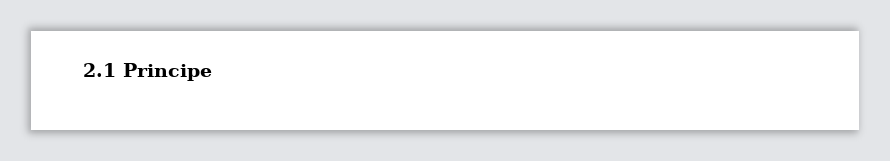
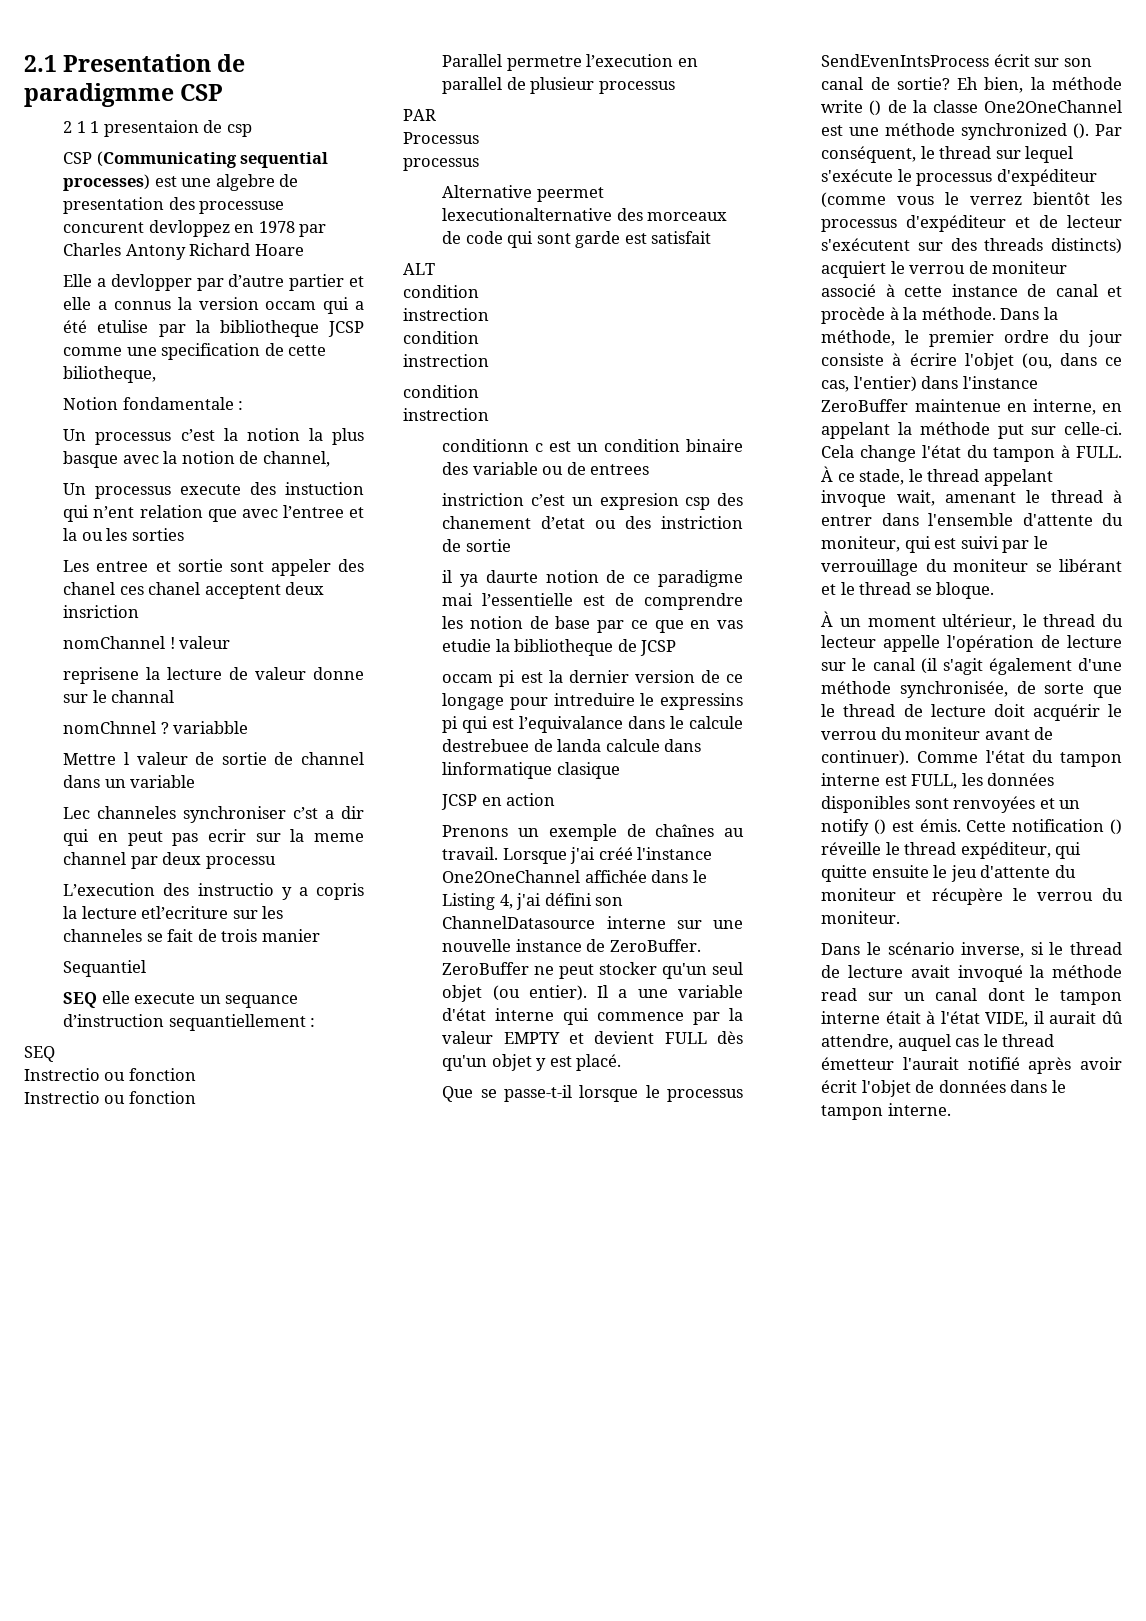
[123,63,212,81] Principe -> [63,54,246,72] [24,83,224,107] [63,120,252,137] [63,151,329,168] [63,174,299,191] [63,197,285,214] [63,220,327,237] [63,243,304,260] [63,274,364,291] [63,297,364,314] [63,320,365,337] [63,343,327,360] [63,366,157,383] [63,397,244,410] [63,428,364,445] [63,451,330,468] [63,482,364,499] [63,505,364,522] [63,528,184,541] [63,559,364,576] [63,582,325,599] [63,605,140,618] [63,636,231,649] [63,667,364,684] [63,690,175,703] [63,721,249,734] [63,752,364,765] [63,775,196,788] [63,806,365,823] [63,829,364,846] [63,852,276,869] [63,883,365,900] [63,906,284,919] [63,929,320,942] [63,960,147,977] [63,991,299,1008] [63,1014,316,1031] [24,1046,55,1062] [24,1068,196,1081] [24,1091,196,1104] [442,54,698,71] [442,77,675,94] [403,109,436,121] [403,132,479,144] [403,158,479,171] [442,185,604,202] [442,208,728,221] [442,231,712,248] [403,263,435,275] [403,285,479,298] [403,308,489,321] [403,331,479,344] [403,354,489,367] [403,385,479,398] [403,408,489,421] [442,439,743,452] [442,462,650,475] [442,493,743,510] [442,516,743,529] [442,539,511,552] [442,570,743,587] [442,593,743,610] [442,616,744,633] [442,639,677,656] [442,670,743,687] [442,693,743,710] [442,716,743,733] [442,739,702,752] [442,762,620,779] [441,793,556,810] [442,824,744,841] [442,847,713,864] [442,870,707,883] [442,893,624,910] [442,916,743,929] [442,939,701,952] [442,962,743,979] [442,985,743,1002] [442,1008,743,1025] [442,1031,743,1044] [442,1054,622,1071] [442,1085,743,1102] [821,54,1092,67] [821,77,1122,93] [821,100,1122,116] [821,123,1122,140] [821,146,1074,163] [821,169,1097,186] [821,192,1122,208] [821,215,1122,232] [821,238,1122,254] [821,261,1068,278] [821,284,1122,297] [821,307,1058,324] [821,330,1122,347] [821,353,1122,370] [821,376,1038,392] [821,399,1122,415] [821,422,1122,439] [821,445,1122,462] [821,466,1053,486] [821,490,1122,507] [821,513,1123,526] [821,536,1048,553] [821,559,1122,576] [821,582,995,599] [821,611,1123,630] [821,635,1122,652] [821,658,1122,675] [821,681,1122,698] [821,704,1122,721] [821,727,1054,740] [821,750,1122,767] [821,773,1055,789] [821,796,1081,813] [821,819,1122,836] [821,842,1082,859] [821,865,1076,882] [821,888,1123,905] [821,911,901,924] [821,942,1122,958] [821,965,1122,982] [821,988,1122,1005] [821,1011,1123,1027] [821,1034,1055,1051] [821,1057,1122,1074] [821,1080,1066,1097] [821,1103,951,1120] Presentation de paradigmme CSP // 2 1 1 presentaion de csp // CSP (Communicating sequential processes) est une algebre de presentation des processuse concurent devloppez en 1978 par Charles Antony Richard Hoare // Elle a devlopper par d’autre partier et elle a connus la version occam qui a été etulise par la bibliotheque JCSP comme une specification de cette biliotheque, // Notion fondamentale : // Un processus c’est la notion la plus basque avec la notion de channel, // Un processus execute des instuction qui n’ent relation que avec l’entree et la ou les sorties // Les entree et sortie sont appeler des chanel ces chanel acceptent deux insriction // nomChannel ! valeur // reprisene la lecture de valeur donne sur le channal // nomChnnel ? variabble // Mettre l valeur de sortie de channel dans un variable // Lec channeles synchroniser c’st a dir qui en peut pas ecrir sur la meme channel par deux processu // L’execution des instructio y a copris la lecture etl’ecriture sur les channeles se fait de trois manier // Sequantiel // SEQ elle execute un sequance d’instruction sequantiellement : // SEQ // Instrectio ou fonction // Instrectio ou fonction // Parallel permetre l’execution en parallel de plusieur processus // PAR // Processus // processus // Alternative peermet lexecutionalternative des morceaux de code qui sont garde est satisfait // ALT // condition // instrection // condition // instrection // condition // instrection // conditionn c est un condition binaire des variable ou de entrees // instriction c’est un expresion csp des chanement d’etat ou des instriction de sortie // il ya daurte notion de ce paradigme mai l’essentielle est de comprendre les notion de base par ce que en vas etudie la bibliotheque de JCSP // occam pi est la dernier version de ce longage pour intreduire le expressins pi qui est l’equivalance dans le calcule destrebuee de landa calcule dans linformatique clasique // JCSP en action // Prenons un exemple de chaînes au travail. Lorsque j'ai créé l'instance One2OneChannel affichée dans le Listing 4, j'ai défini son ChannelDatasource interne sur une nouvelle instance de ZeroBuffer. ZeroBuffer ne peut stocker qu'un seul objet (ou entier). Il a une variable d'état interne qui commence par la valeur EMPTY et devient FULL dès qu'un objet y est placé. // Que se passe-t-il lorsque le processus SendEvenIntsProcess écrit sur son canal de sortie? Eh bien, la méthode write () de la classe One2OneChannel est une méthode synchronized (). Par conséquent, le thread sur lequel s'exécute le processus d'expéditeur (comme vous le verrez bientôt les processus d'expéditeur et de lecteur s'exécutent sur des threads distincts) acquiert le verrou de moniteur associé à cette instance de canal et procède à la méthode. Dans la méthode, le premier ordre du jour consiste à écrire l'objet (ou, dans ce cas, l'entier) dans l'instance ZeroBuffer maintenue en interne, en appelant la méthode put sur celle-ci. Cela change l'état du tampon à FULL. À ce stade, le thread appelant invoque wait, amenant le thread à entrer dans l'ensemble d'attente du moniteur, qui est suivi par le verrouillage du moniteur se libérant et le thread se bloque. // À un moment ultérieur, le thread du lecteur appelle l'opération de lecture sur le canal (il s'agit également d'une méthode synchronisée, de sorte que le thread de lecture doit acquérir le verrou du moniteur avant de continuer). Comme l'état du tampon interne est FULL, les données disponibles sont renvoyées et un notify () est émis. Cette notification () réveille le thread expéditeur, qui quitte ensuite le jeu d'attente du moniteur et récupère le verrou du moniteur. // Dans le scénario inverse, si le thread de lecture avait invoqué la méthode read sur un canal dont le tampon interne était à l'état VIDE, il aurait dû attendre, auquel cas le thread émetteur l'aurait notifié après avoir écrit l'objet de données dans le tampon interne.

